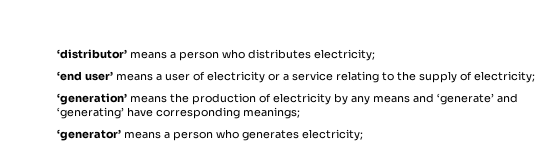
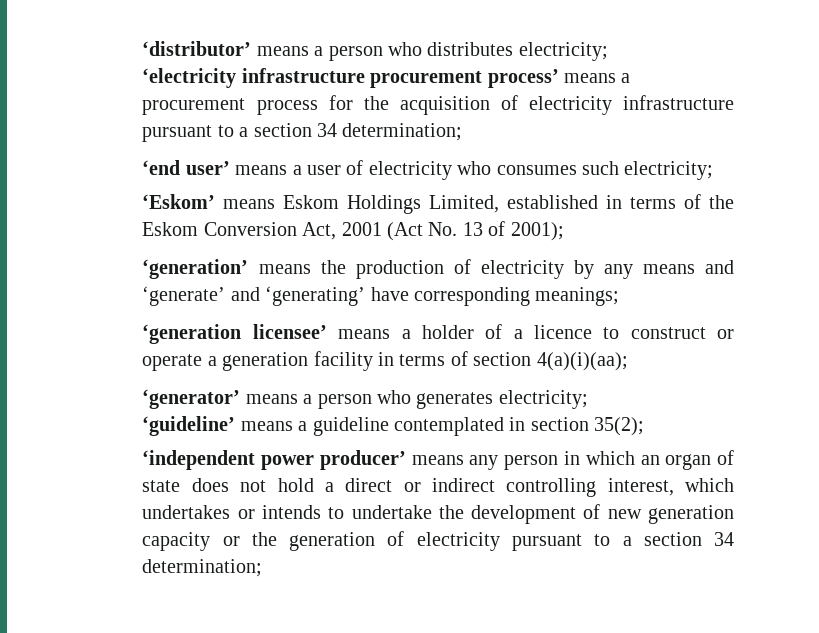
(376, 55) none -> [142,68,631,88] [142,95,734,115] [142,123,463,142] // ‘electricity infrastructure procurement process’ means a procurement process for the acquisition of electricity infrastructure pursuant to a section 34 determination;
[268,71,536,83] or a service relating to the supply of electricity; -> [457,161,714,180] [142,194,734,214] [142,221,564,241] who consumes such electricity; // ‘Eskom’ means Eskom Holdings Limited, established in terms of the Eskom Conversion Act, 2001 (Act No. 13 of 2001);
(301, 113) none -> [142,324,735,344] [142,351,628,371] // ‘generation licensee’ means a holder of a licence to construct or operate a generation facility in terms of section 4(a)(i)(aa);
(364, 135) none -> [142,416,645,436] [142,450,734,470] [142,478,735,497] [142,504,734,524] [142,531,734,551] [142,559,263,577] // ‘guideline’ means a guideline contemplated in section 35(2); // ‘independent power producer’ means any person in which an organ of state does not hold a direct or indirect controlling interest, which undertakes or intends to undertake the development of new generation capacity or the generation of electricity pursuant to a section 34 determination;

